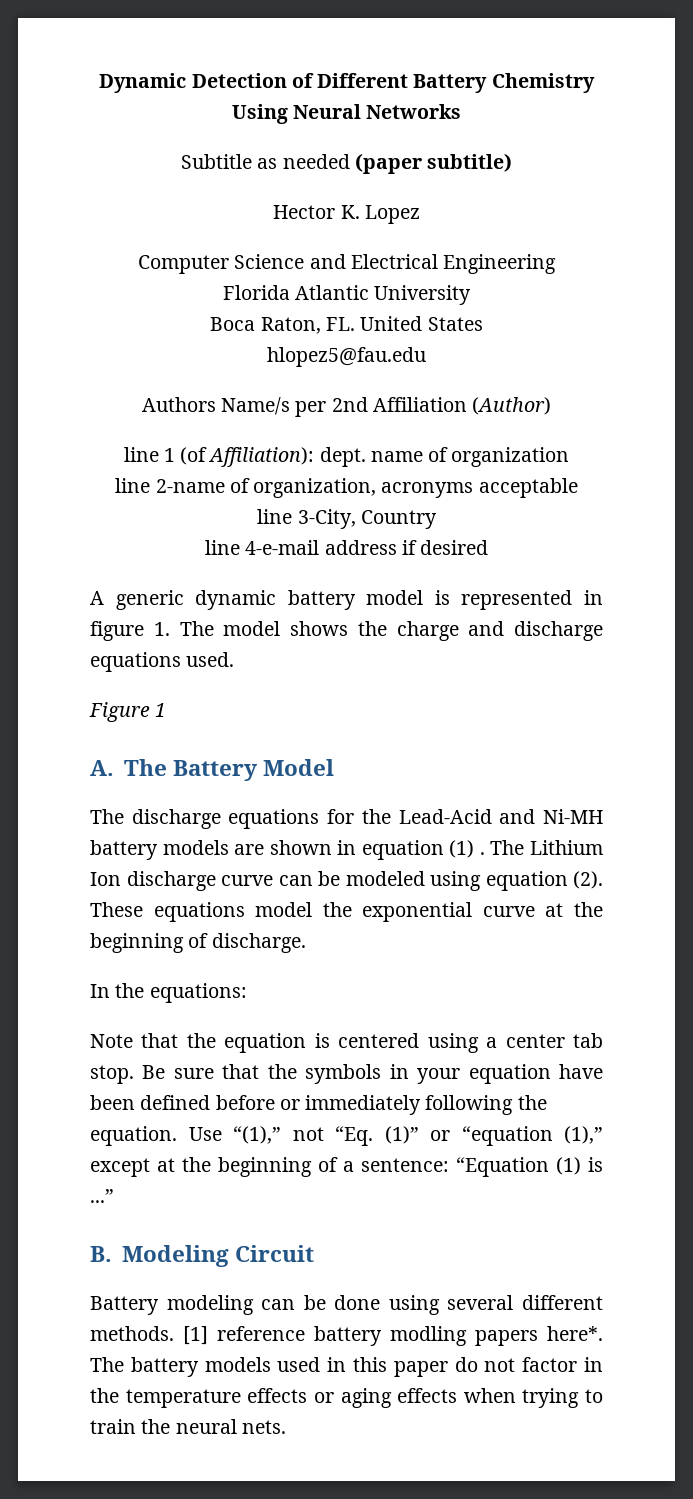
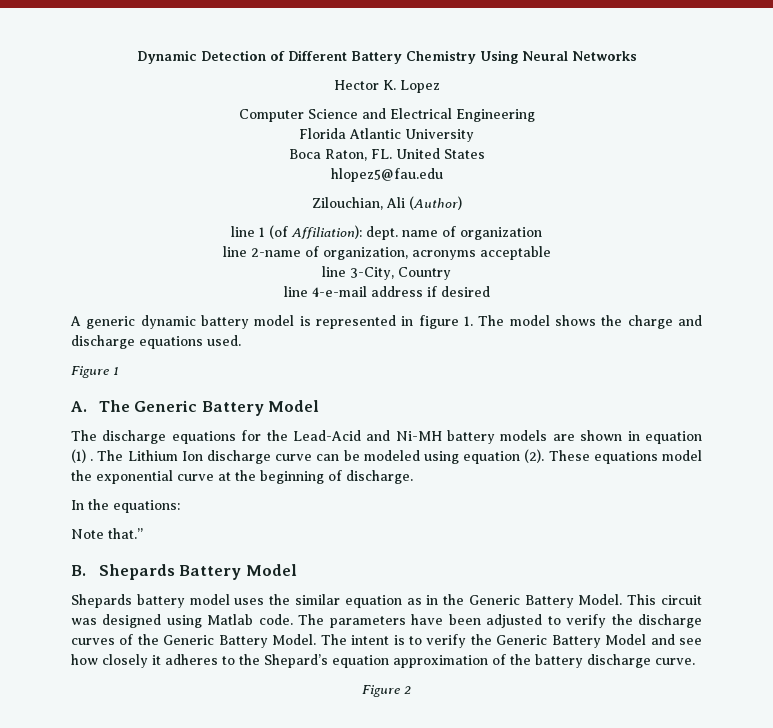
[180,153,513,174] // Subtitle as needed (paper subtitle) -> (637, 56) none
[141,397,467,417] Authors Name/s per 2nd Affiliation -> [311,197,405,210] Zilouchian, Ali
(167, 767) none -> [134,400,198,412] Generic
[141,1033,604,1053] [90,1064,604,1084] [90,1095,547,1115] [90,1126,603,1146] [90,1157,603,1177] [90,1189,114,1203] [90,1245,314,1267] [90,1295,603,1315] [90,1326,603,1346] [90,1357,604,1377] [90,1388,603,1408] [90,1419,286,1434] that the equation is centered using a center tab stop. Be sure that the symbols in your equation have been defined before or immediately following the equation. Use “(1),” not “Eq. (1)” or “equation (1),” except at the beginning of a sentence: “Equation (1) is ...” // B. Modeling Circuit // Battery modeling can be done using several different methods. [1] reference battery modling papers here*. The battery models used in this paper do not factor in the temperature effects or aging effects when trying to train the neural nets. -> [108,528,143,539] [71,564,297,580] [71,594,702,608] [71,614,702,628] [71,634,702,648] [71,654,695,668] [362,685,411,697] that.” // B. Shepards Battery Model // Shepards battery model uses the similar equation as in the Generic Battery Model. This circuit was designed using Matlab code. The parameters have been adjusted to verify the discharge curves of the Generic Battery Model. The intent is to verify the Generic Battery Model and see how closely it adheres to the Shepard’s equation approximation of the battery discharge curve. // Figure 2

